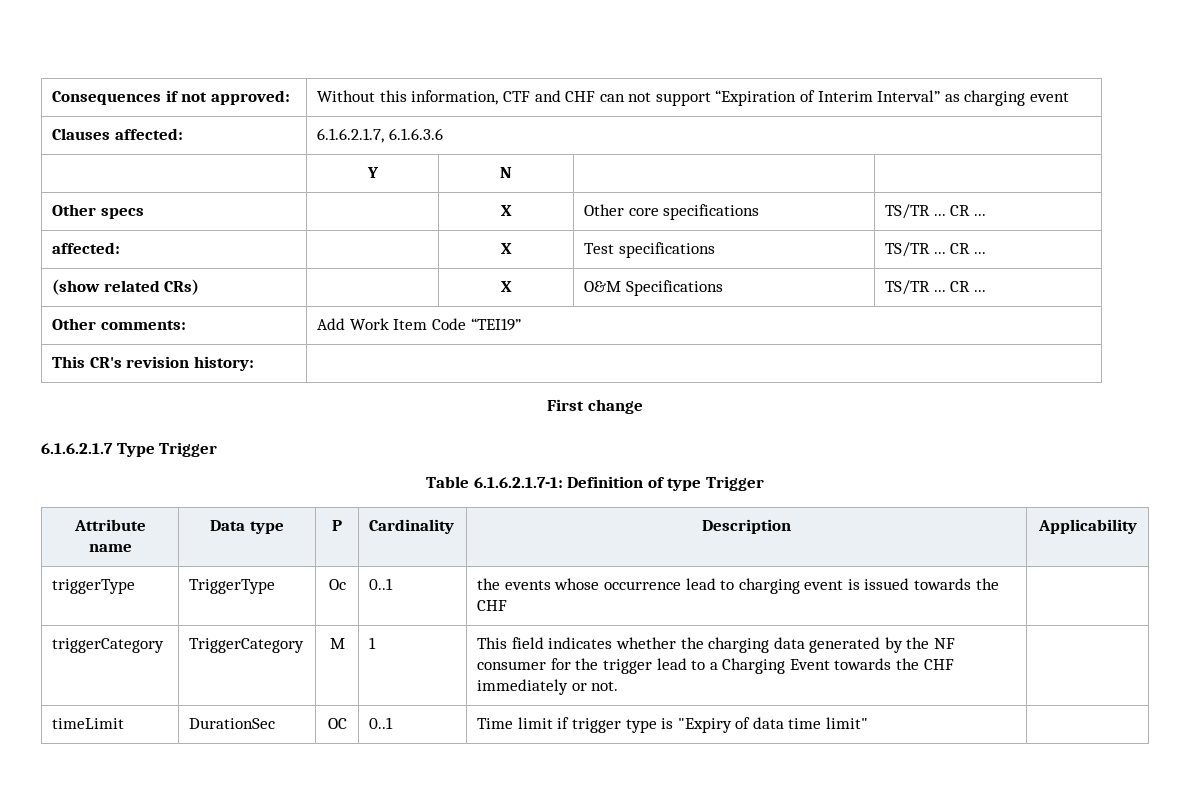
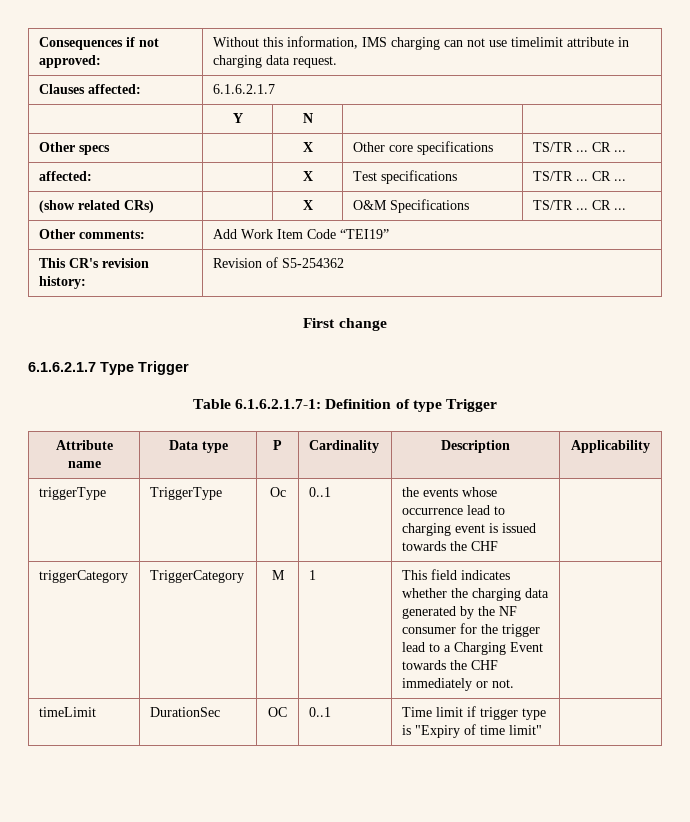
[502,90,1069,106] CTF and CHF can not support “Expiration of Interim Interval” as charging event -> [361,37,629,50] [212,55,337,68] IMS charging can not use timelimit attribute in charging data request.
[317,128,443,143] 6.1.6.2.1.7, 6.1.6.3.6 -> [212,84,275,94] 6.1.6.2.1.7
(254, 363) none -> [212,257,344,268] Revision of S5-254362
[752,717,784,729] data -> (476, 729) none

